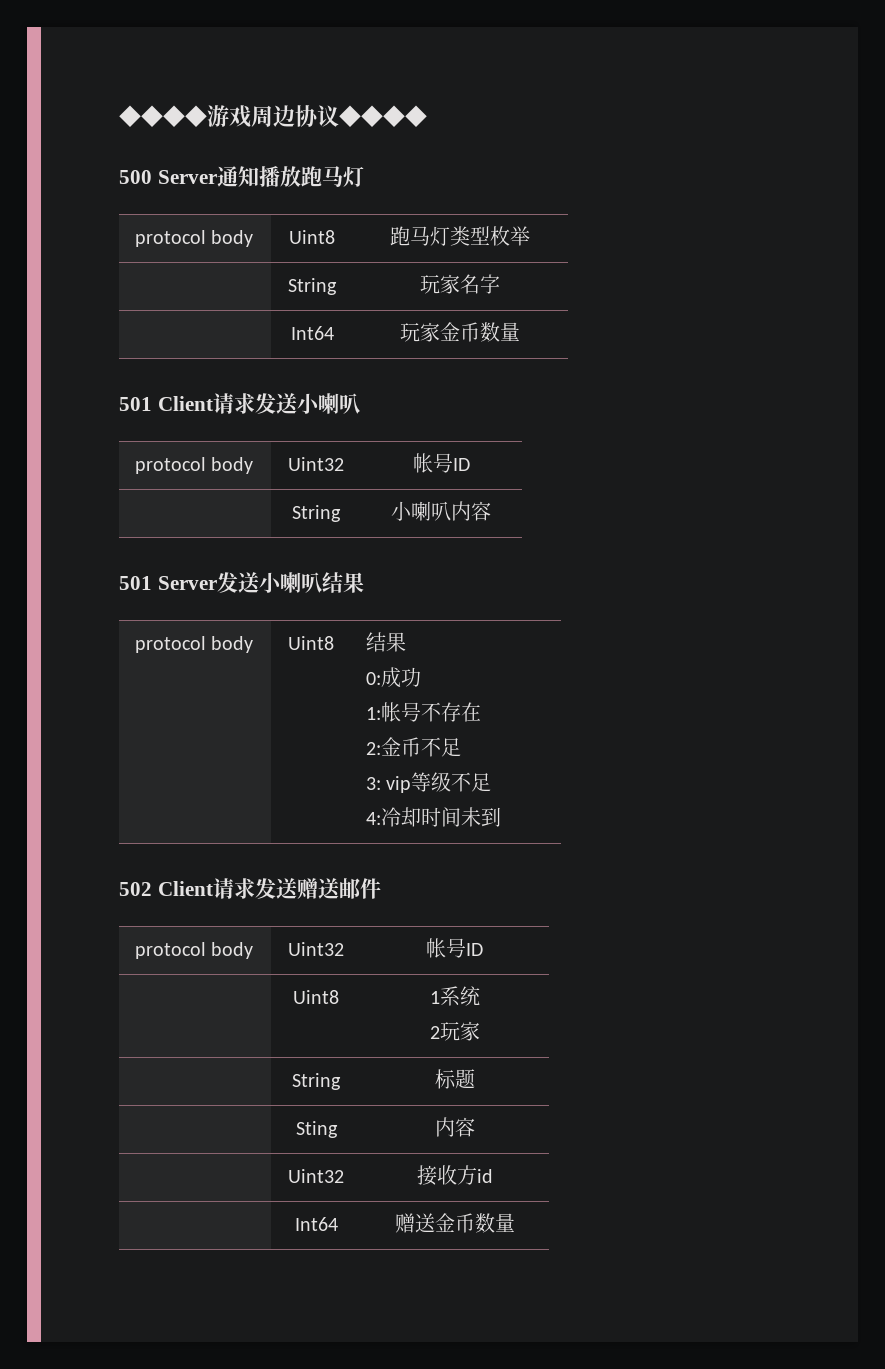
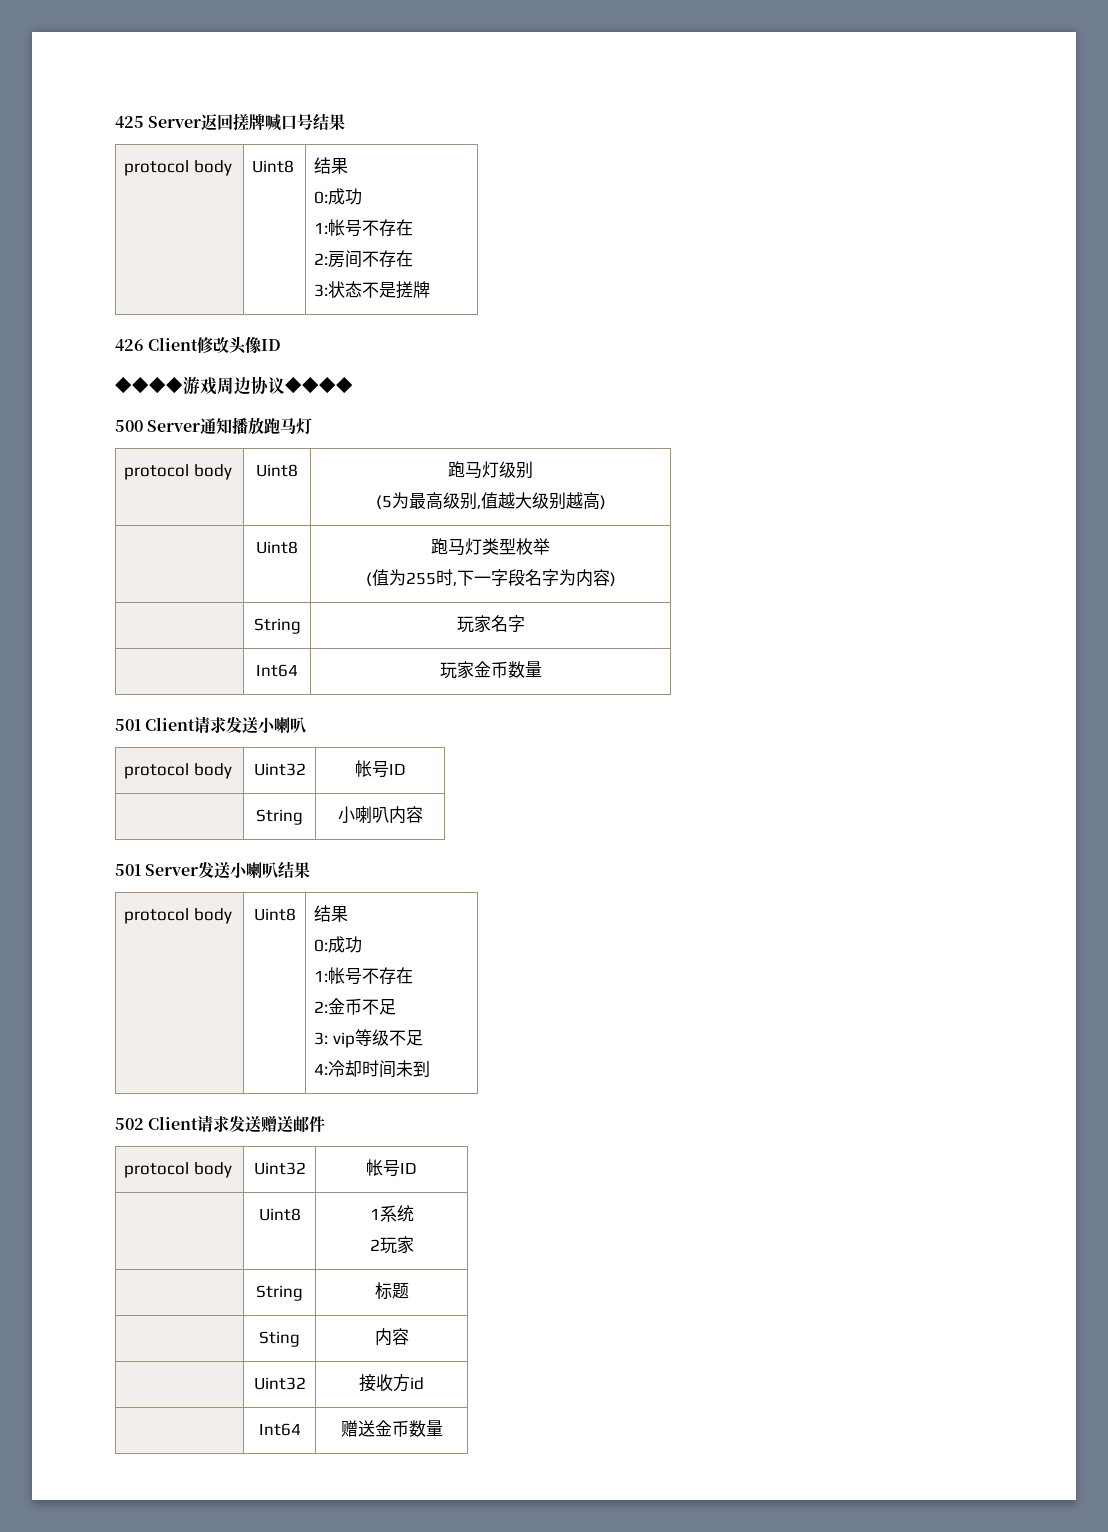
(119, 116) none -> [115,113,346,131] [124,160,233,176] [252,160,295,173] [314,157,349,174] [314,188,363,205] [314,219,414,237] [314,250,414,268] [314,281,431,299] [115,336,282,354] 425 Server返回搓牌喊口号结果 // protocol body | Uint8 | 结果 // 0:成功 // 1:帐号不存在 // 2:房间不存在 // 3:状态不是搓牌 // 426 Client修改头像ID //
[450,226,530,246] 类型枚举 -> [499,461,533,479] [375,492,606,510] [256,541,298,554] [431,538,550,556] [365,569,616,587] 级别 // (5为最高级别,值越大级别越高) // | Uint8 | 跑马灯类型枚举 // (值为255时,下一字段名字为内容)

